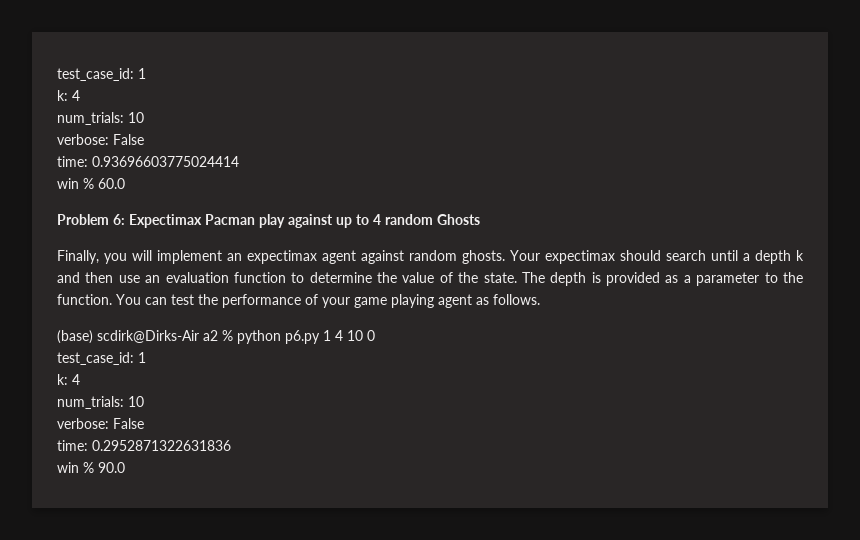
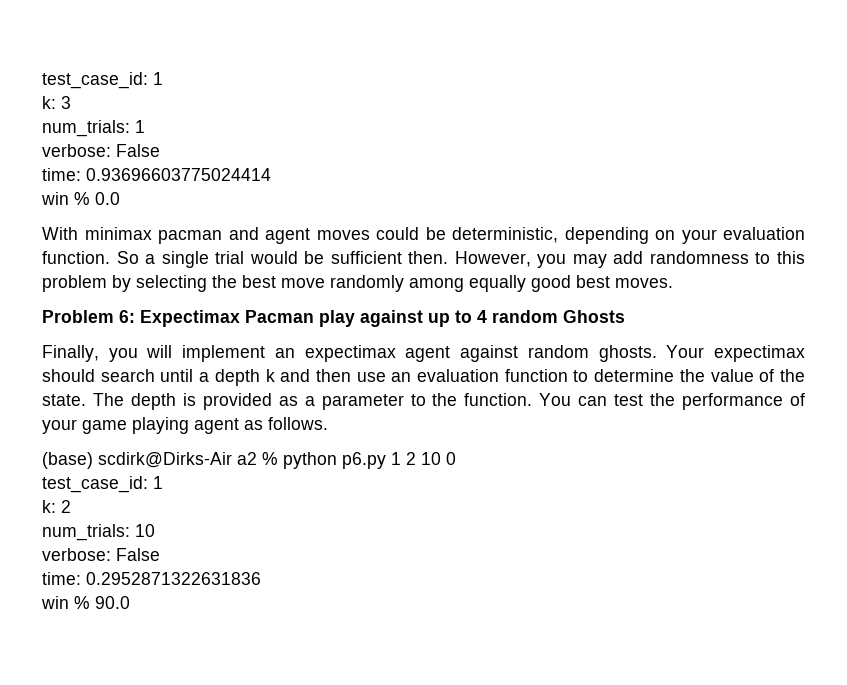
[57,68,146,81] [57,90,80,101] [57,112,144,125] test_case_id: 1 // k: 4 // num_trials: 10 -> [42,72,163,89] [42,96,71,109] [42,120,145,137] test_case_id: 1 // k: 3 // num_trials: 1
[98,178,125,189] 60.0 -> [95,192,120,205] [42,227,805,244] [42,251,805,268] [42,275,673,292] 0.0 // With minimax pacman and agent moves could be deterministic, depending on your evaluation function. So a single trial would be sufficient then. However, you may add randomness to this problem by selecting the best move randomly among equally good best moves.
[335,330,343,341] 4 -> [406,452,416,465] 2
[72,374,80,385] 4 -> [61,500,71,513] 2

